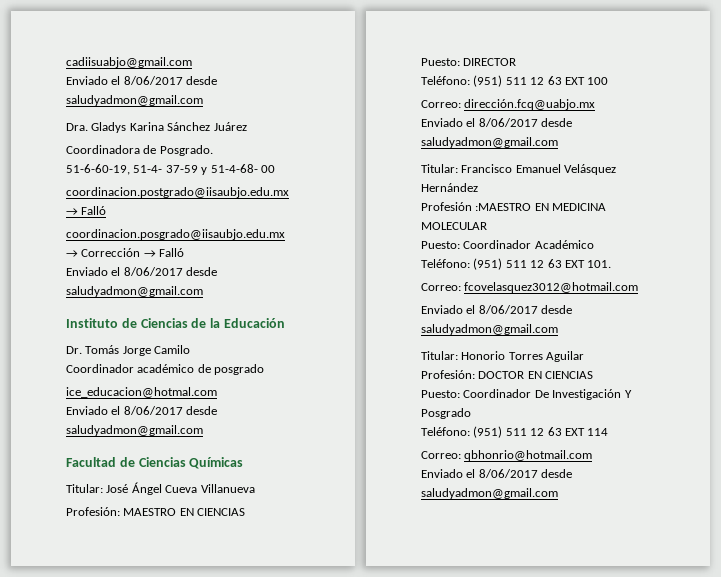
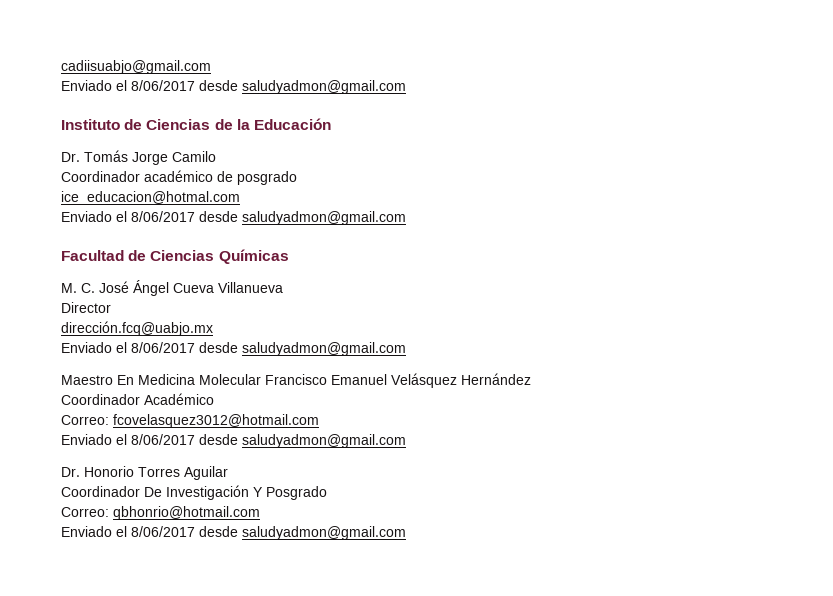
[66,122,247,133] [66,145,213,156] [66,164,275,175] [66,187,289,198] [66,206,107,215] [66,229,285,240] [66,248,185,257] [66,267,218,276] [66,286,203,297] // Dra. Gladys Karina Sánchez Juárez // Coordinadora de Posgrado. // 51-6-60-19, 51-4- 37-59 y 51-4-68- 00 // coordinacion.postgrado@iisaubjo.edu.mx → Falló // coordinacion.posgrado@iisaubjo.edu.mx → Corrección → Falló // Enviado el 8/06/2017 desde saludyadmon@gmail.com -> (406, 87) none
[66,484,103,493] Titular: -> [61,283,95,293] M. C.
[66,507,246,516] [421,58,517,66] [421,75,609,87] [421,100,461,108] Profesión: MAESTRO EN CIENCIAS // Puesto: DIRECTOR // Teléfono: (951) 511 12 63 EXT 100 // Correo: -> [61,302,111,313] Director //
[421,164,458,173] Titular: -> [61,374,261,385] Maestro En Medicina Molecular
[421,202,607,211] [421,222,487,230] [421,240,594,249] [421,258,612,270] Profesión :MAESTRO EN MEDICINA MOLECULAR // Puesto: Coordinador Académico // Teléfono: (951) 511 12 63 EXT 101. -> [61,393,214,405] Coordinador Académico
[421,351,458,360] Titular: -> [61,467,80,477] Dr.
[421,370,594,379] [421,390,460,398] Profesión: DOCTOR EN CIENCIAS // Puesto: -> (228, 473) none
[421,426,609,438] // Teléfono: (951) 511 12 63 EXT 114 -> (327, 493) none

